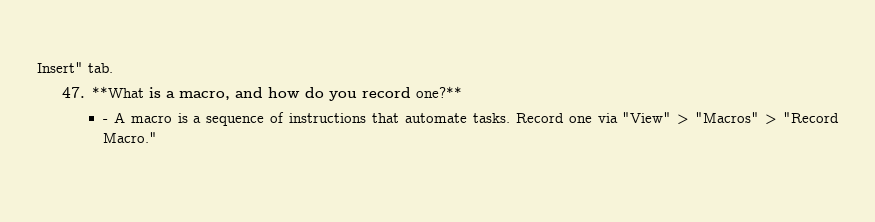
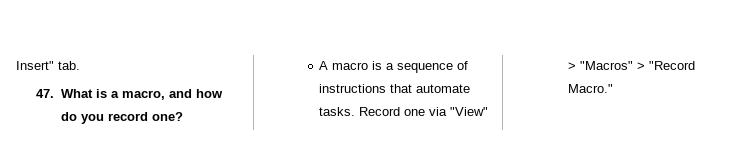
[92,86,145,98] **What -> [60,89,93,98] What
[416,86,463,98] [102,119,108,123] one?** // - -> [151,112,183,121] one? //

